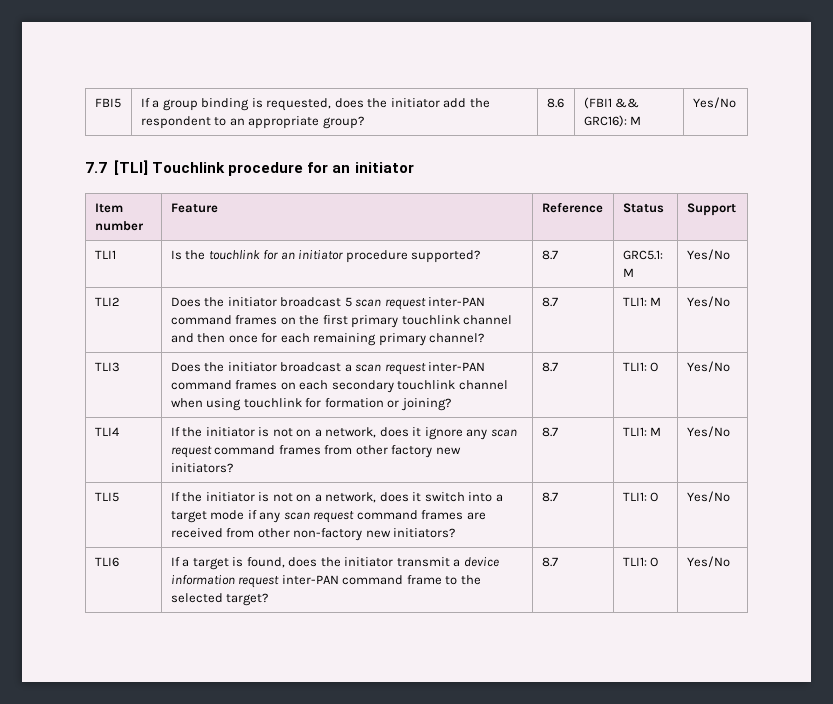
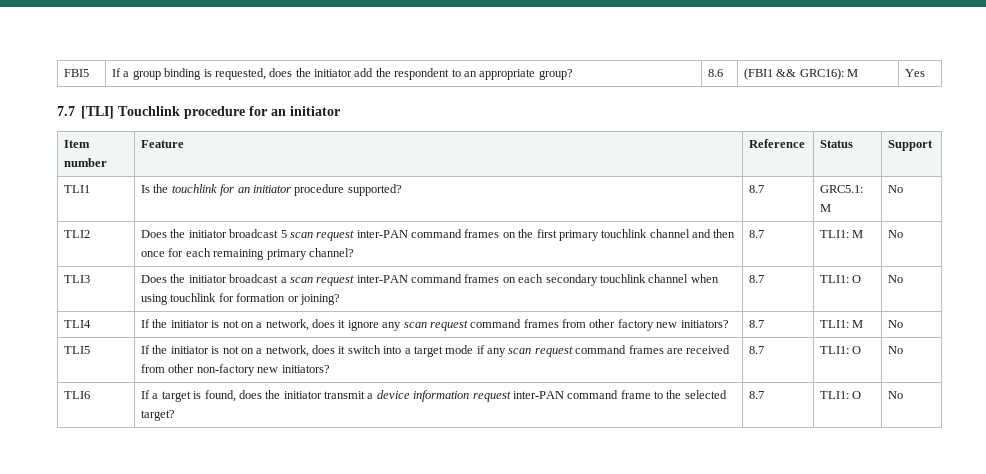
[692,97,736,108] Yes/No -> [905,69,926,77] Yes
[686,249,730,260] Yes/No -> [888,185,904,193] No
[686,296,730,307] Yes/No -> [888,230,904,238] No
[686,361,730,372] Yes/No -> [888,275,904,283] No
[686,426,730,437] Yes/No -> [888,320,904,328] No
[686,491,730,502] Yes/No -> [888,346,904,354] No
[686,556,730,567] Yes/No -> [888,391,904,399] No

